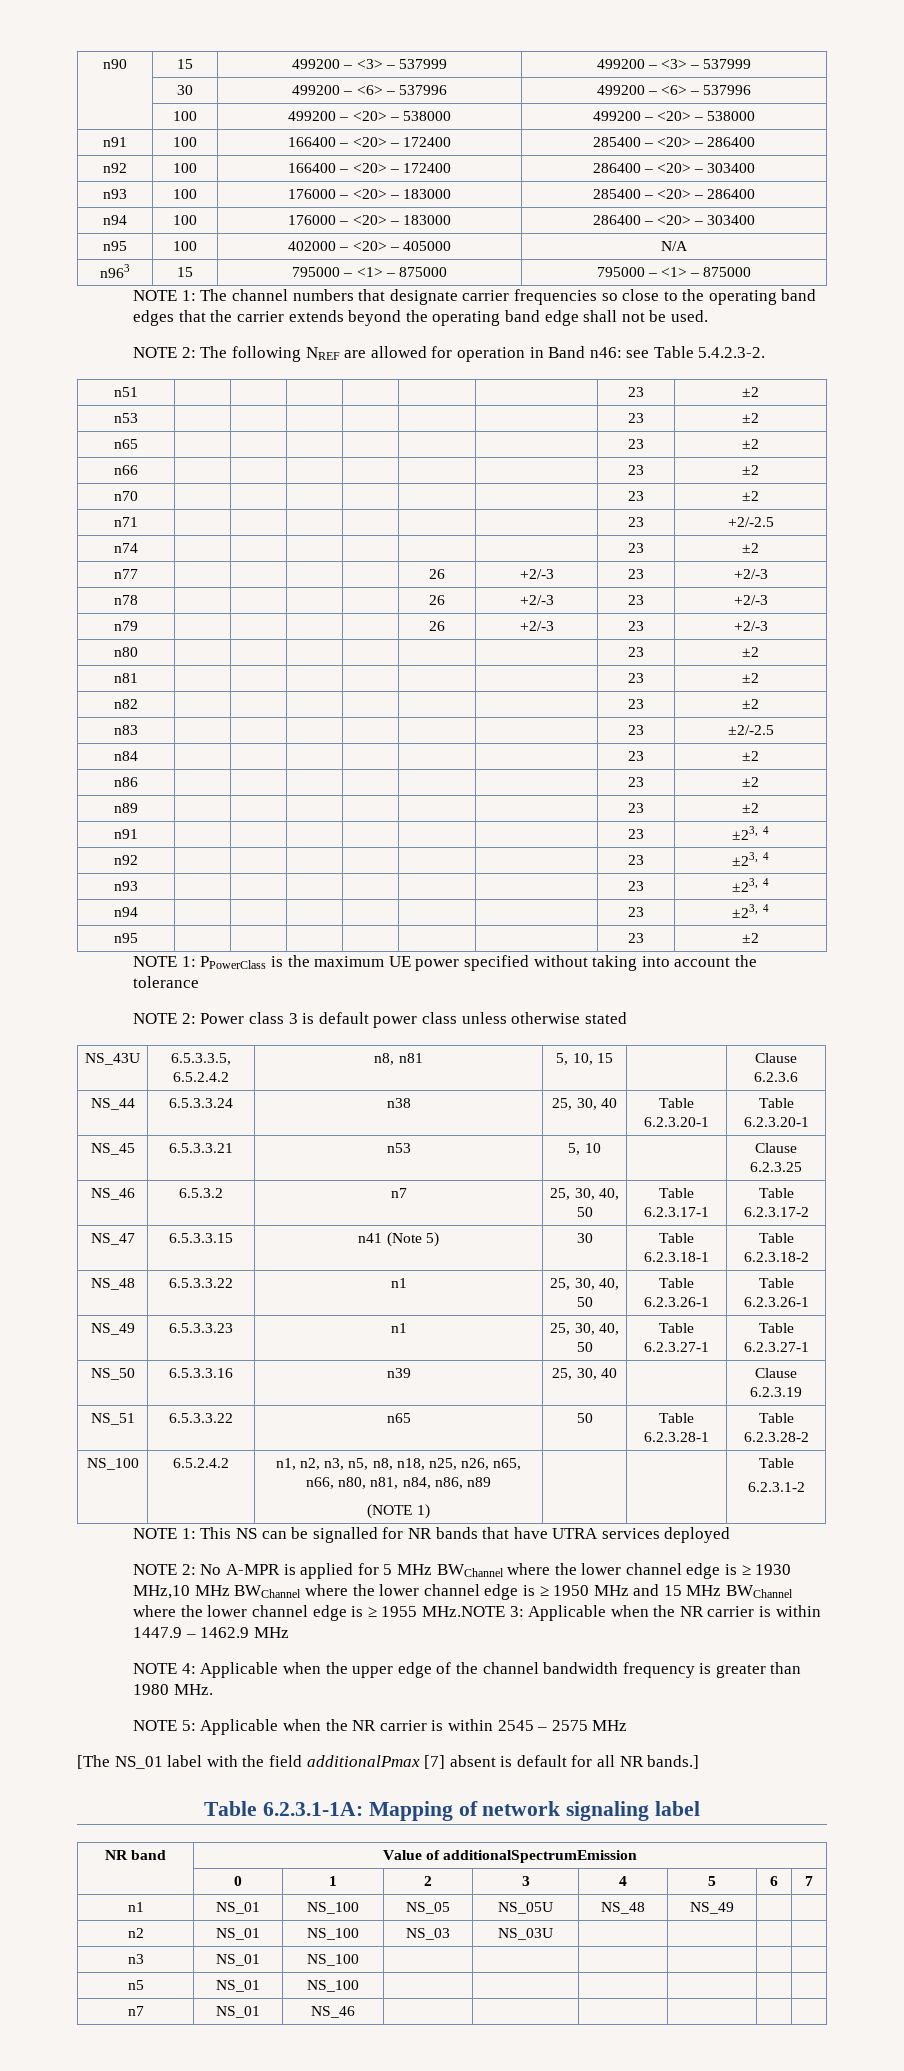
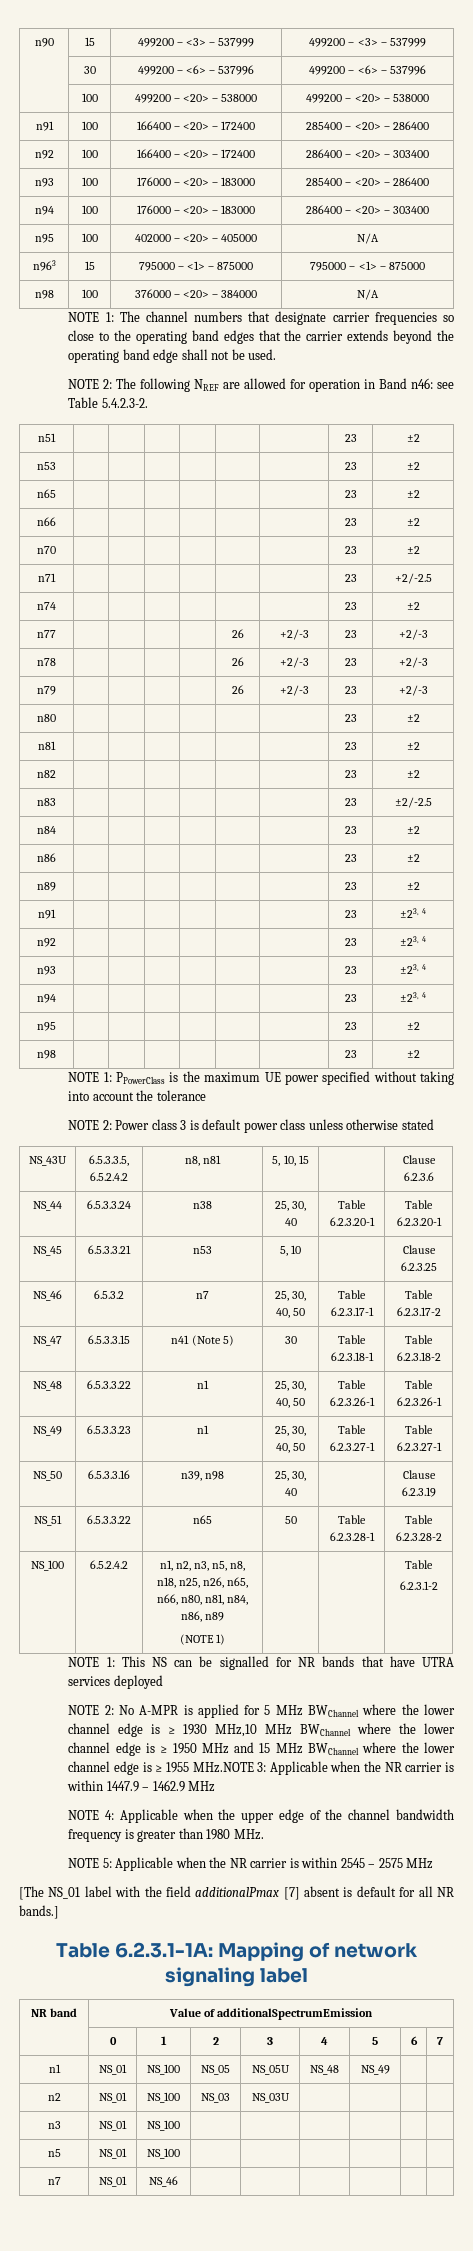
(752, 272) none -> [34,290,54,299] [81,289,98,298] [134,289,258,298] [357,289,379,300] // n98 | 100 | 376000 – <20> – 384000 | N/A
(759, 938) none -> [37,1050,56,1059] [344,1050,357,1058] [406,1050,420,1058] // n98 | | | | | | | 23 | ±2
[386,1368,411,1378] n39 -> [180,1471,225,1481] n39, n98

